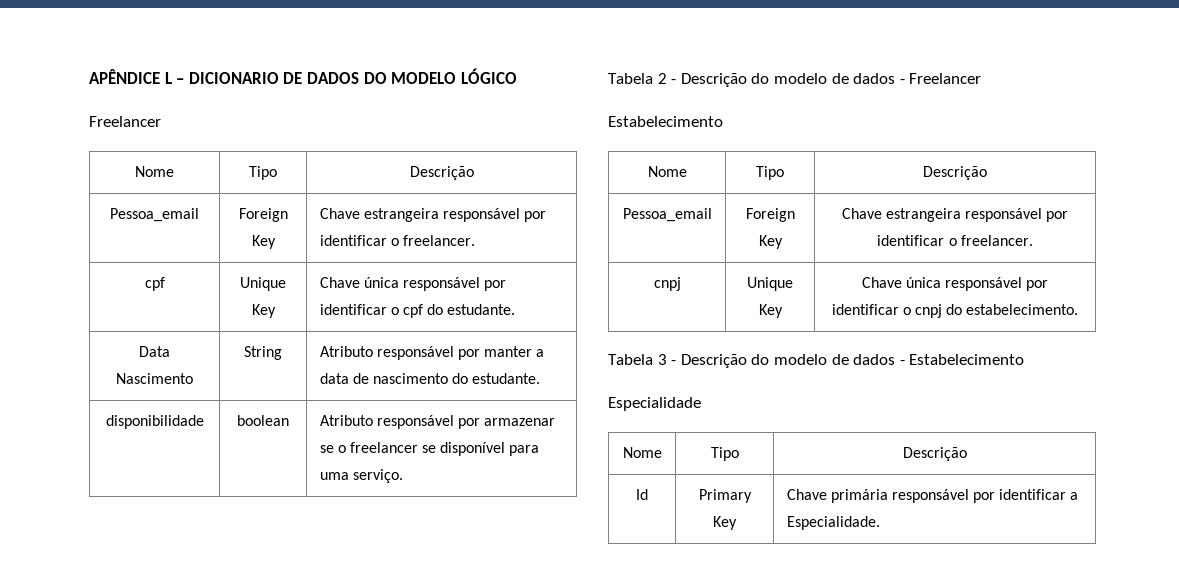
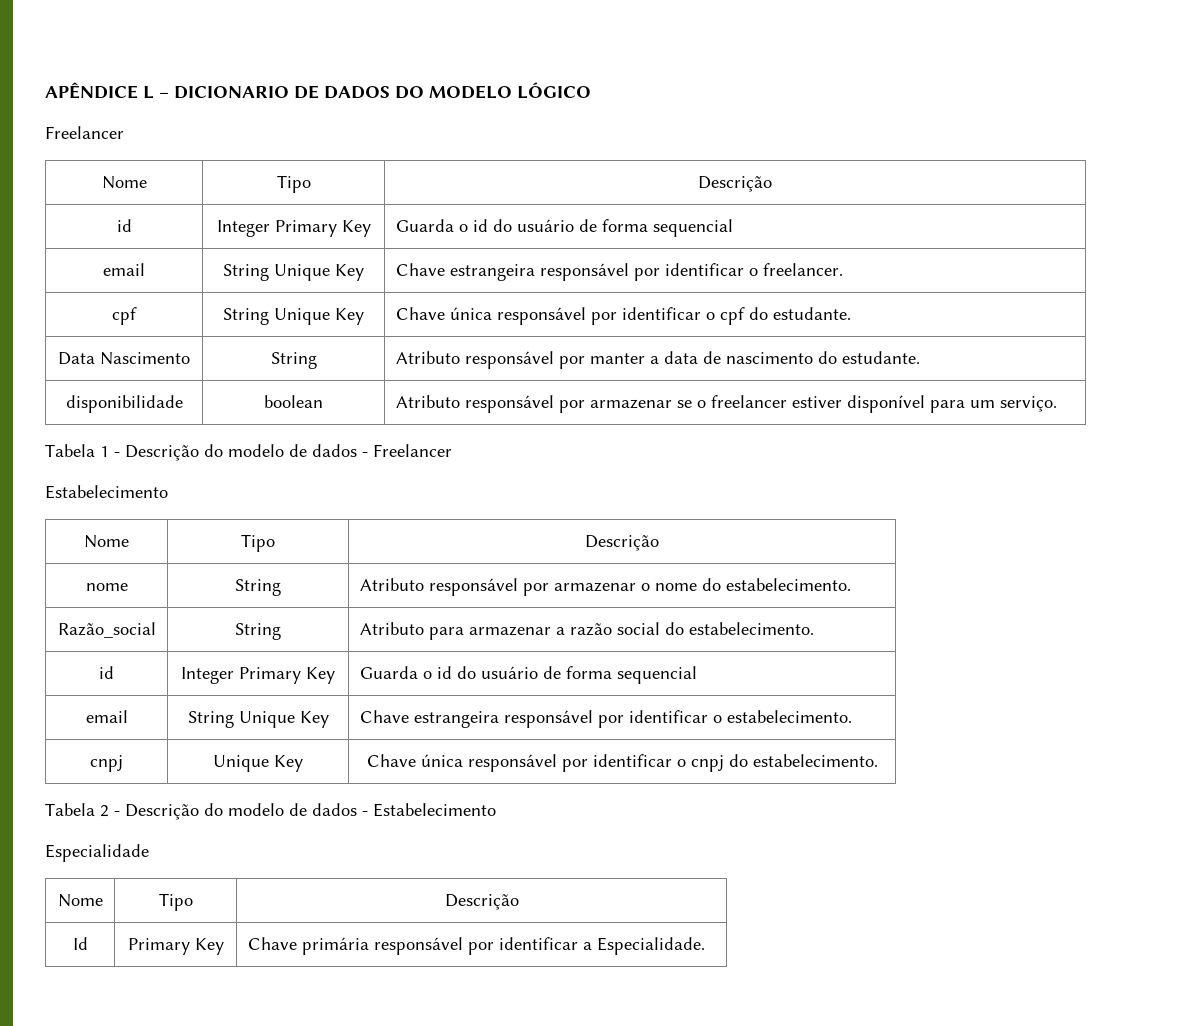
[110,208,199,222] [238,208,288,222] Pessoa_email | Foreign -> [116,219,132,232] [216,220,371,237] [395,219,733,237] [103,263,145,276] [223,264,330,281] id | Integer Primary Key | Guarda o id do usuário de forma sequencial // email | String Unique
(165, 284) none -> [223,308,269,325] String
[422,445,437,453] se -> [791,396,842,408] estiver
[319,472,349,480] uma -> [969,400,995,408] um
[657,73,667,84] 2 -> [100,446,109,457] 1
[622,208,712,222] [745,208,795,222] [758,235,783,249] [841,208,1069,222] [877,235,1033,246] Pessoa_email | Foreign Key | Chave estrangeira responsável por identificar o freelancer. -> [85,583,128,591] [235,579,281,596] [359,578,851,596] [57,622,156,638] [235,623,281,640] [359,622,814,640] [99,666,114,679] [181,667,335,684] [359,666,697,684] [85,710,128,723] [187,711,329,728] [359,710,852,728] nome | String | Atributo responsável por armazenar o nome do estabelecimento. // Razão_social | String | Atributo para armazenar a razão social do estabelecimento. // id | Integer Primary Key | Guarda o id do usuário de forma sequencial // email | String Unique Key | Chave estrangeira responsável por identificar o estabelecimento.
[657,354,667,365] 3 -> [100,805,109,817] 2

